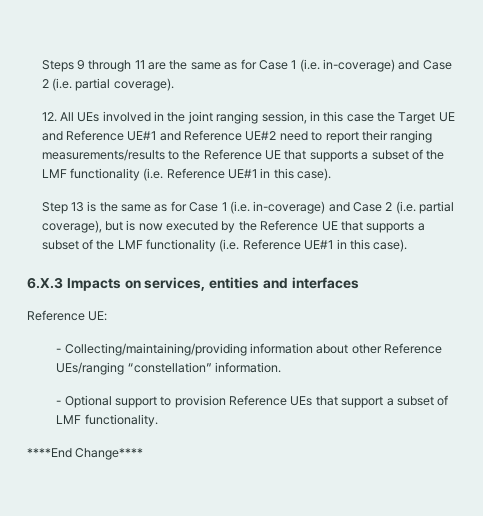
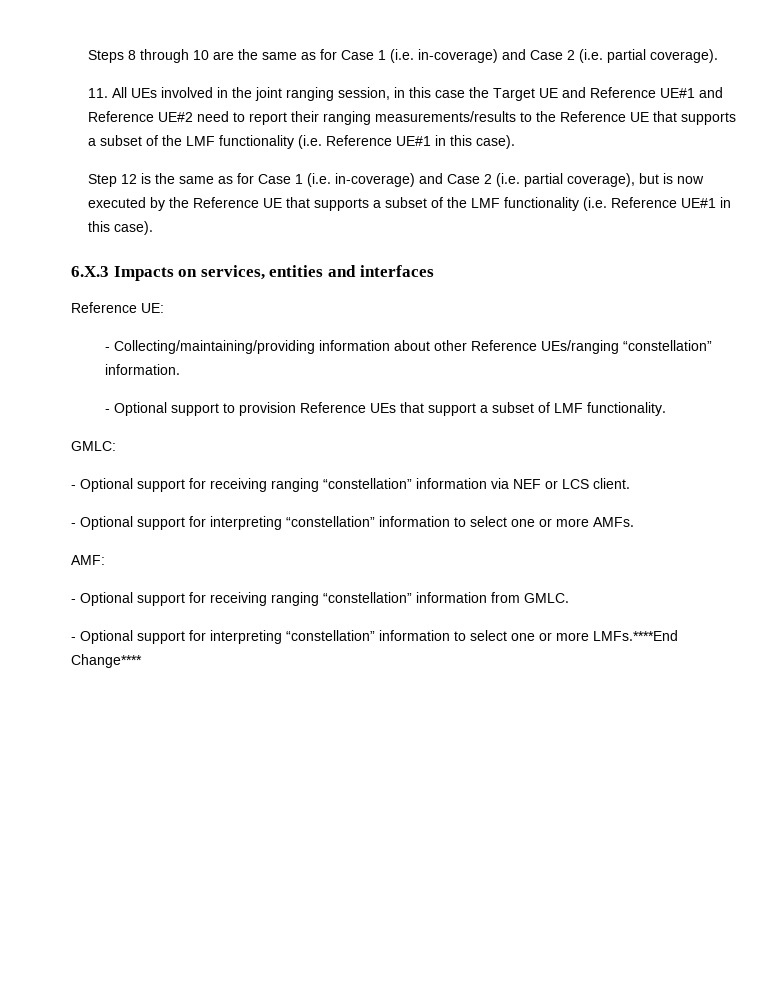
[76,60,145,72] 9 through 11 -> [128,49,210,63] 8 through 10
[41,112,57,122] 12. -> [88,88,109,98] 11.
[70,202,84,212] 13 -> [121,174,138,184] 12
[27,448,72,458] ****End -> [71,441,116,451] [71,478,630,492] [71,516,634,530] [71,555,105,565] [71,592,569,606] [71,630,678,644] GMLC: // - Optional support for receiving ranging “constellation” information via NEF or LCS client. // - Optional support for interpreting “constellation” information to select one or more AMFs. // AMF: // - Optional support for receiving ranging “constellation” information from GMLC. // - Optional support for interpreting “constellation” information to select one or more LMFs.****End

